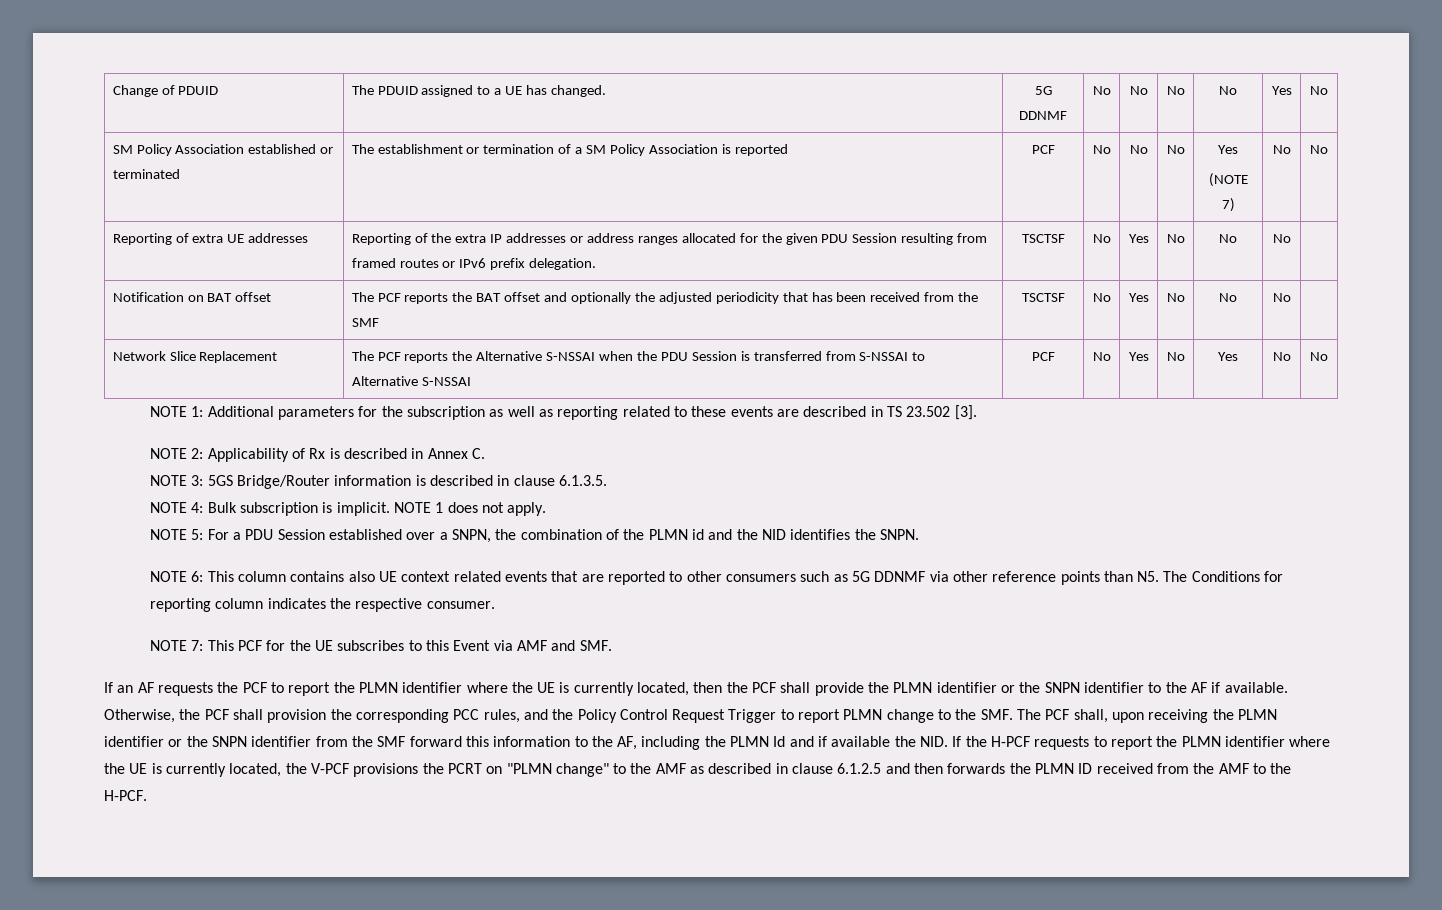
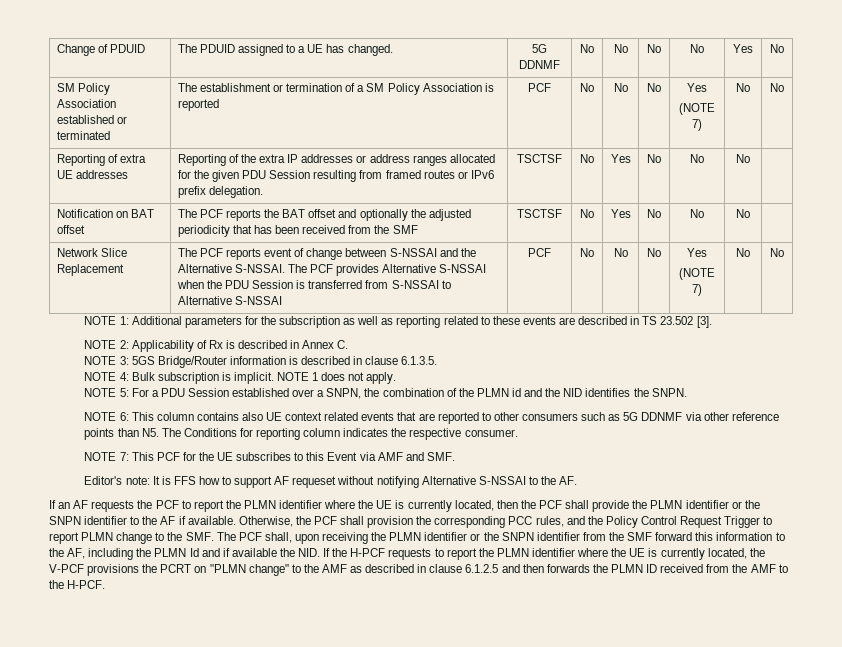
[452,351,473,361] the -> [264,248,476,260] [177,264,380,276] event of change between S-NSSAI and the Alternative S-NSSAI. The PCF provides
[1128,352,1149,361] [1166,352,1185,361] [1218,352,1238,361] Yes | No | Yes -> [613,248,628,257] [647,248,661,257] [687,248,707,257] [679,268,715,280] [692,284,702,296] No | No | Yes // (NOTE 7)
(612, 645) none -> [84,476,578,488] // Editor's note: It is FFS how to support AF requeset without notifying Alternative S-NSSAI to the AF.

